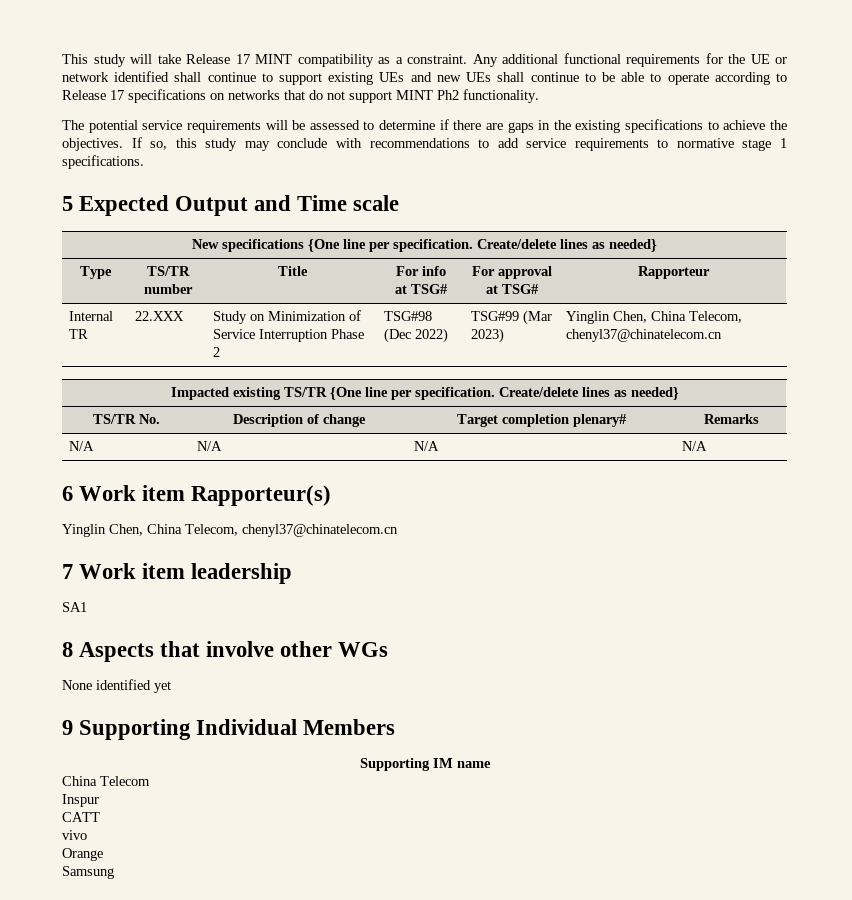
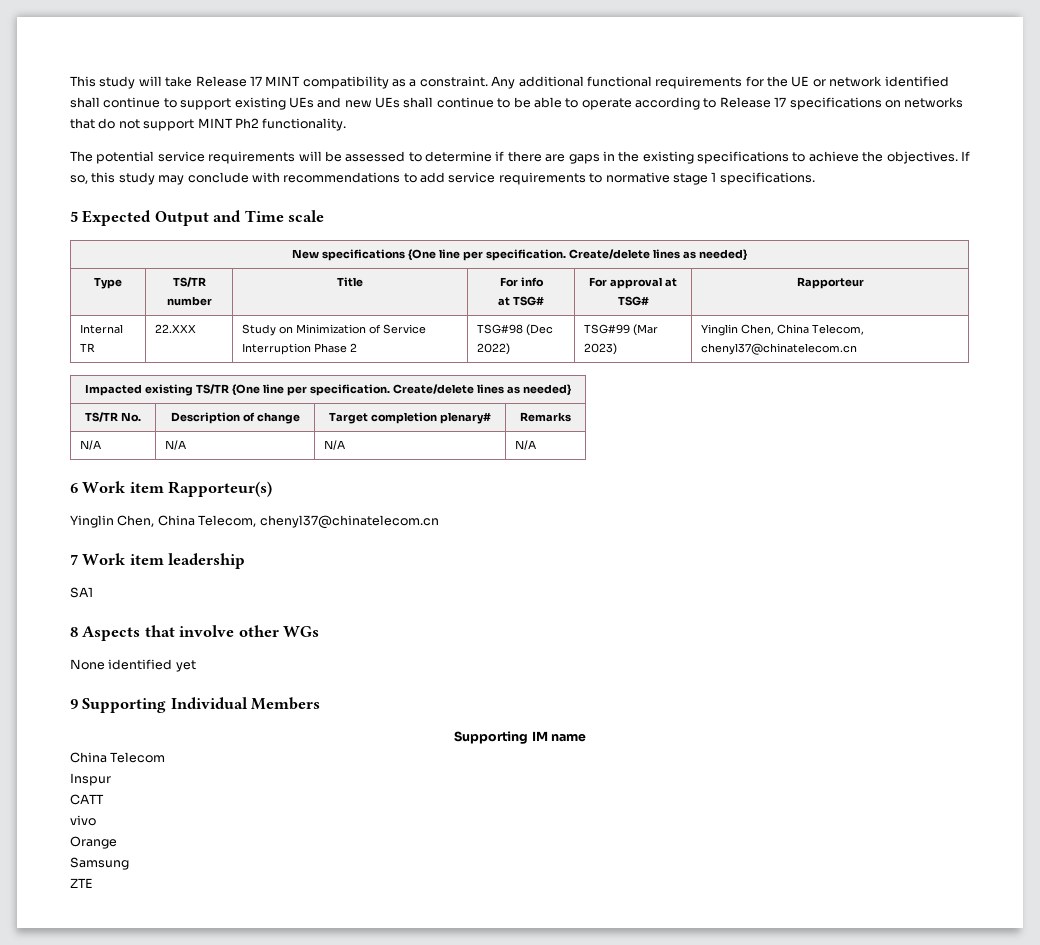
(114, 872) none -> [70,878,93,888] // ZTE

